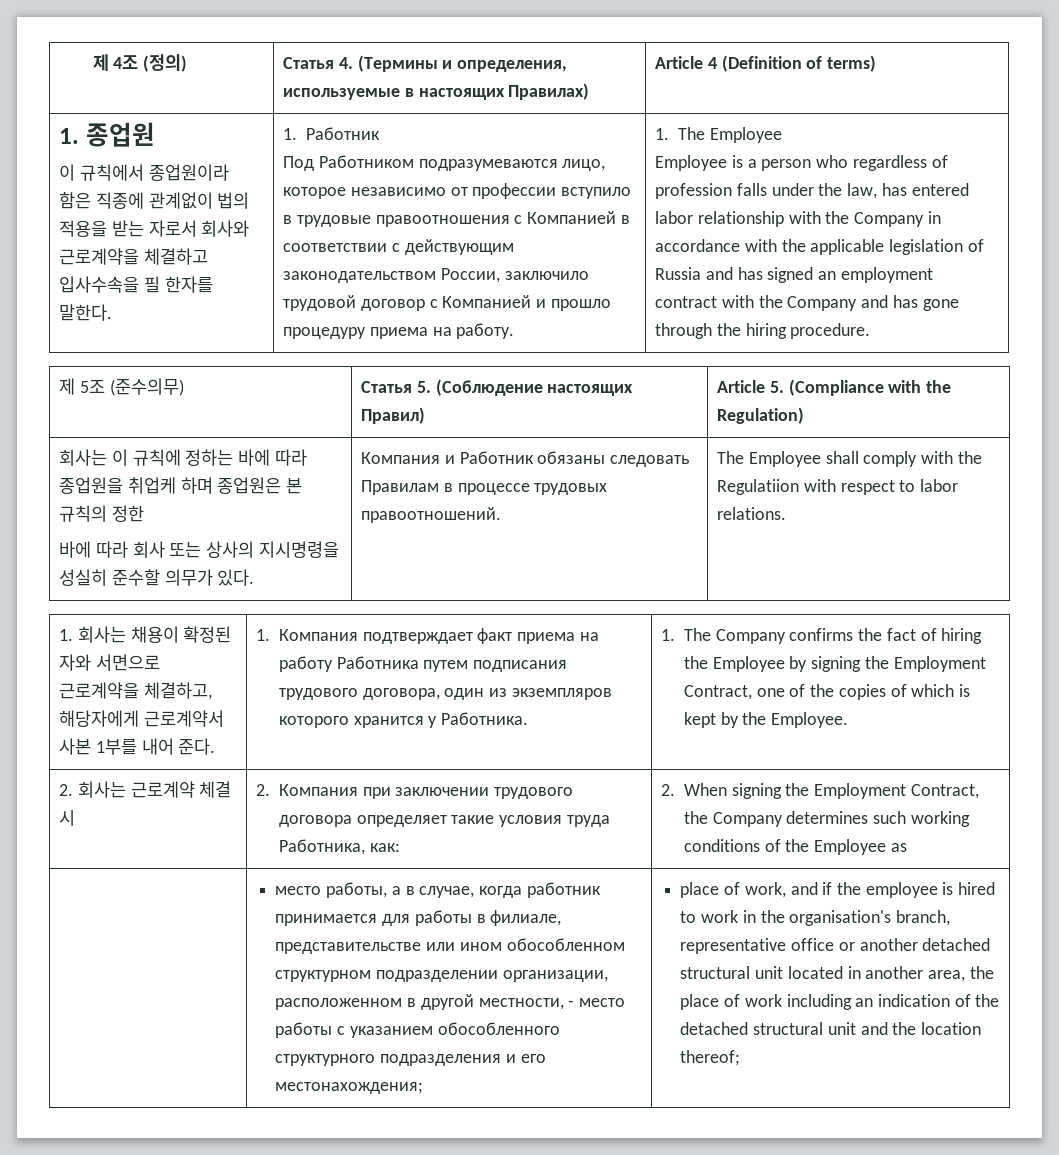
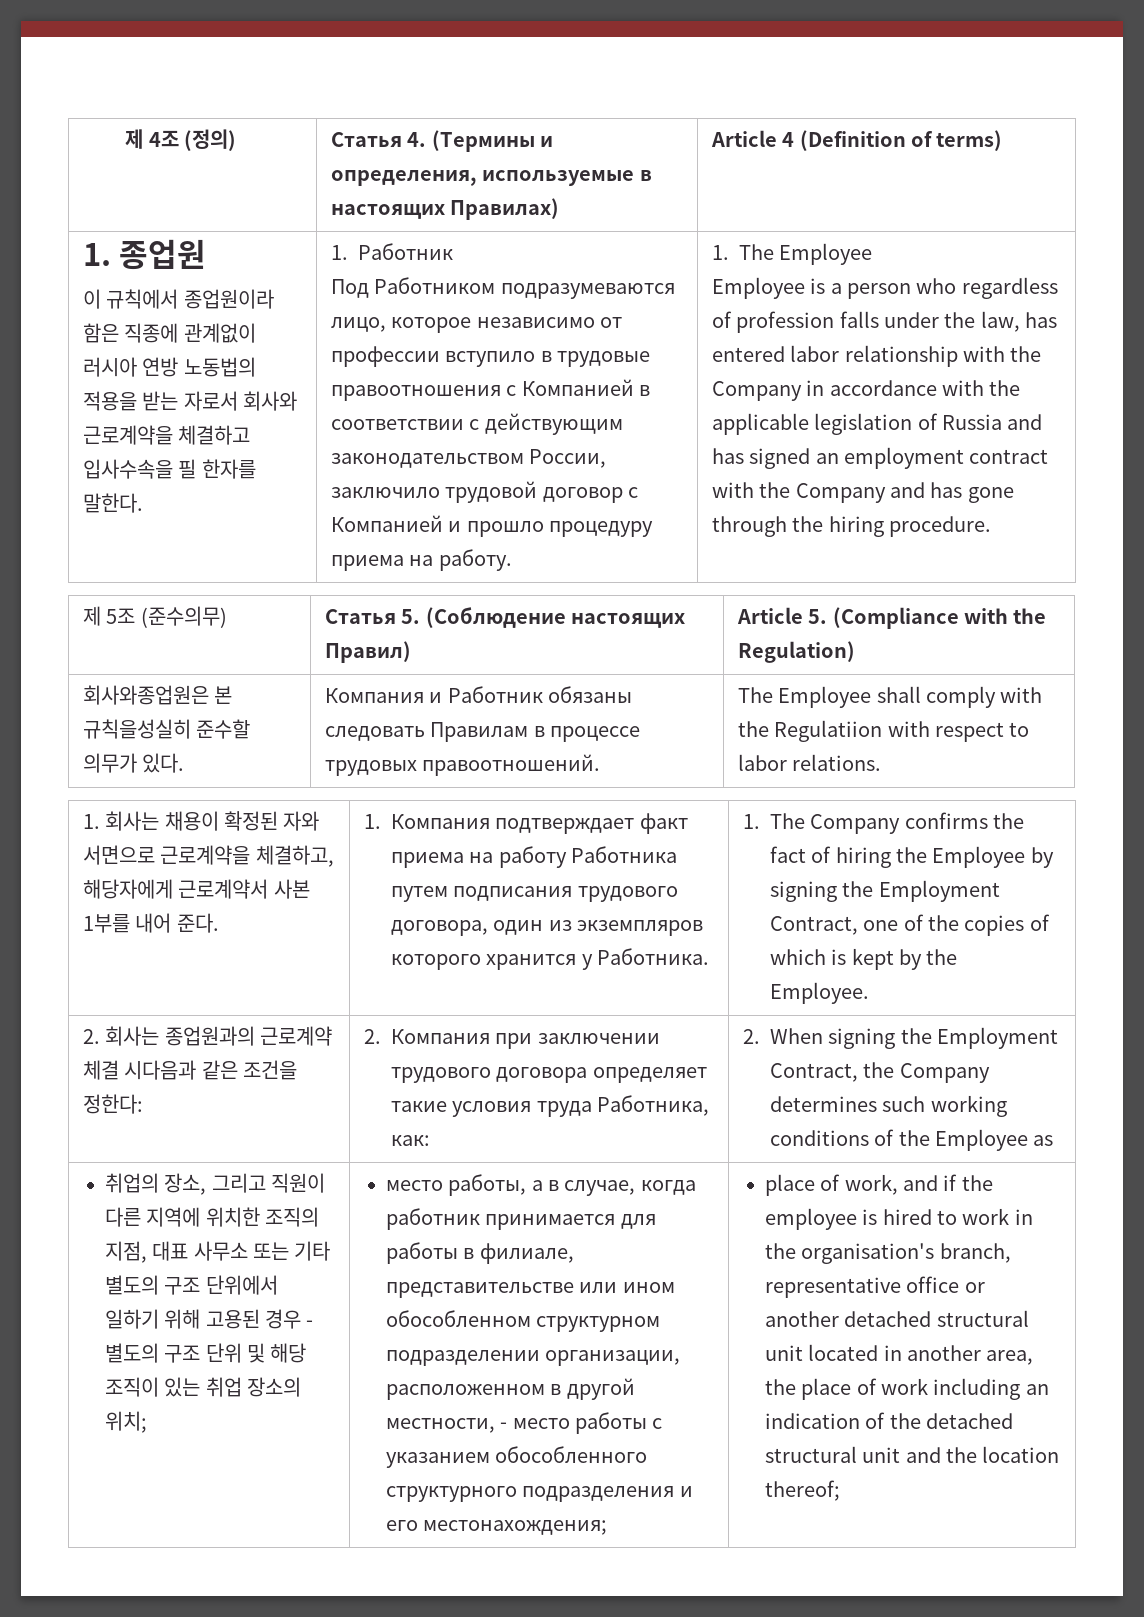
[217,192,250,209] 법의 -> [82,357,256,377] 러시아 연방 노동법의
[59,449,307,466] [59,477,303,494] [59,505,144,522] [59,541,339,558] [59,569,108,586] 회사는 이 규칙에 정하는 바에 따라 종업원을 취업케 하며 종업원은 본 규칙의 정한 // 바에 따라 회사 또는 상사의 지시명령을 성실히 -> [82,685,233,705] [82,719,191,739] 회사와종업원은 본 규칙을성실히
(126, 789) none -> [164,1026,255,1046] 종업원과의
[59,810,76,826] 시 -> [124,1060,298,1080] [82,1094,143,1114] 시다음과 같은 조건을 정한다:
(907, 847) none -> [104,1173,326,1195] [104,1207,320,1227] [104,1241,331,1263] [104,1275,278,1295] [104,1309,314,1329] [104,1343,307,1363] [104,1377,302,1397] [104,1411,147,1433] 취업의 장소, 그리고 직원이 다른 지역에 위치한 조직의 지점, 대표 사무소 또는 기타 별도의 구조 단위에서 일하기 위해 고용된 경우 - 별도의 구조 단위 및 해당 조직이 있는 취업 장소의 위치;

